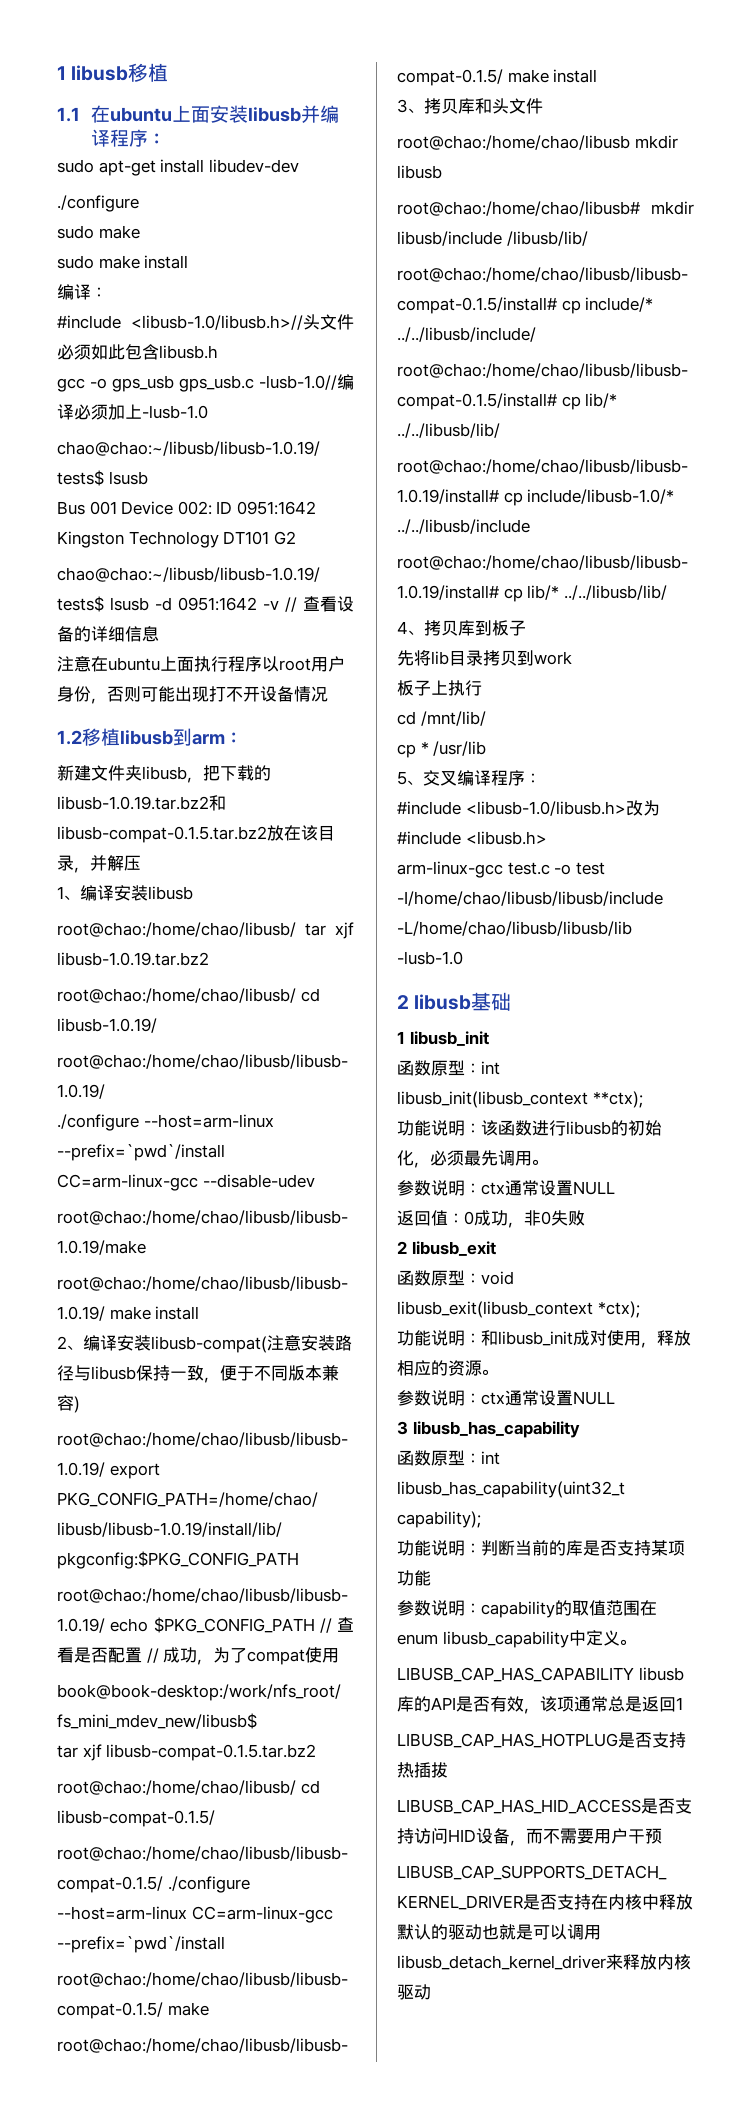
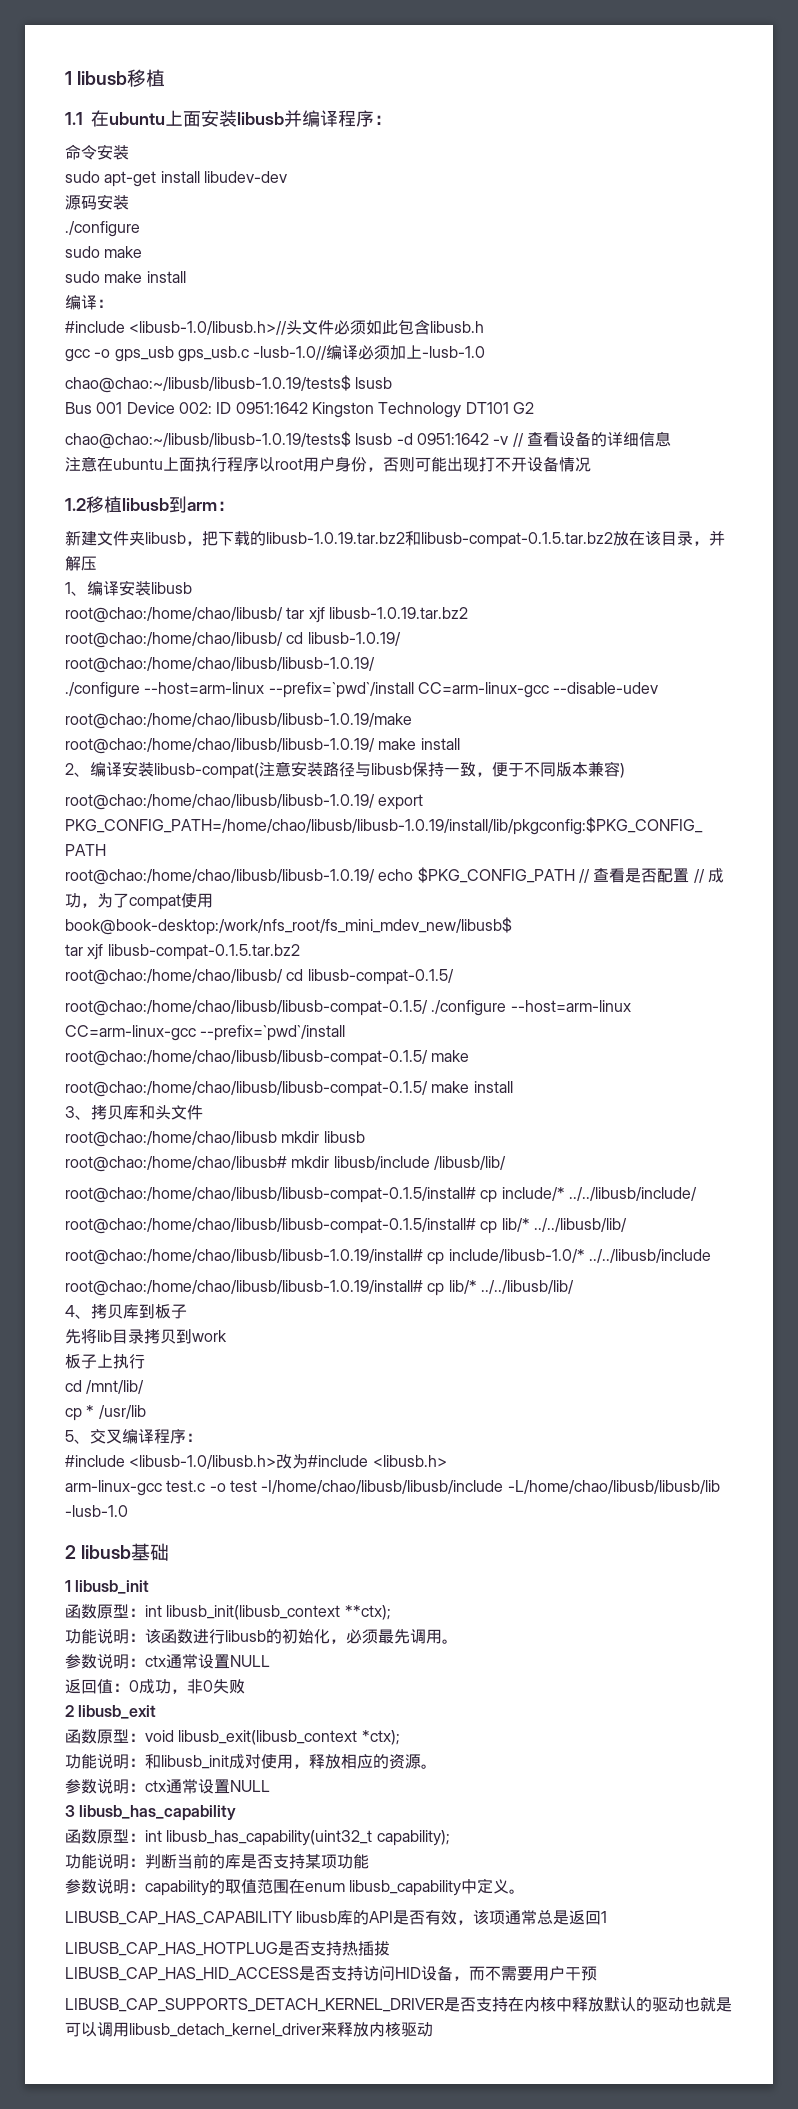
(165, 139) none -> [65,144,129,160] // 命令安装
(299, 166) none -> [65,194,129,210] // 源码安装

